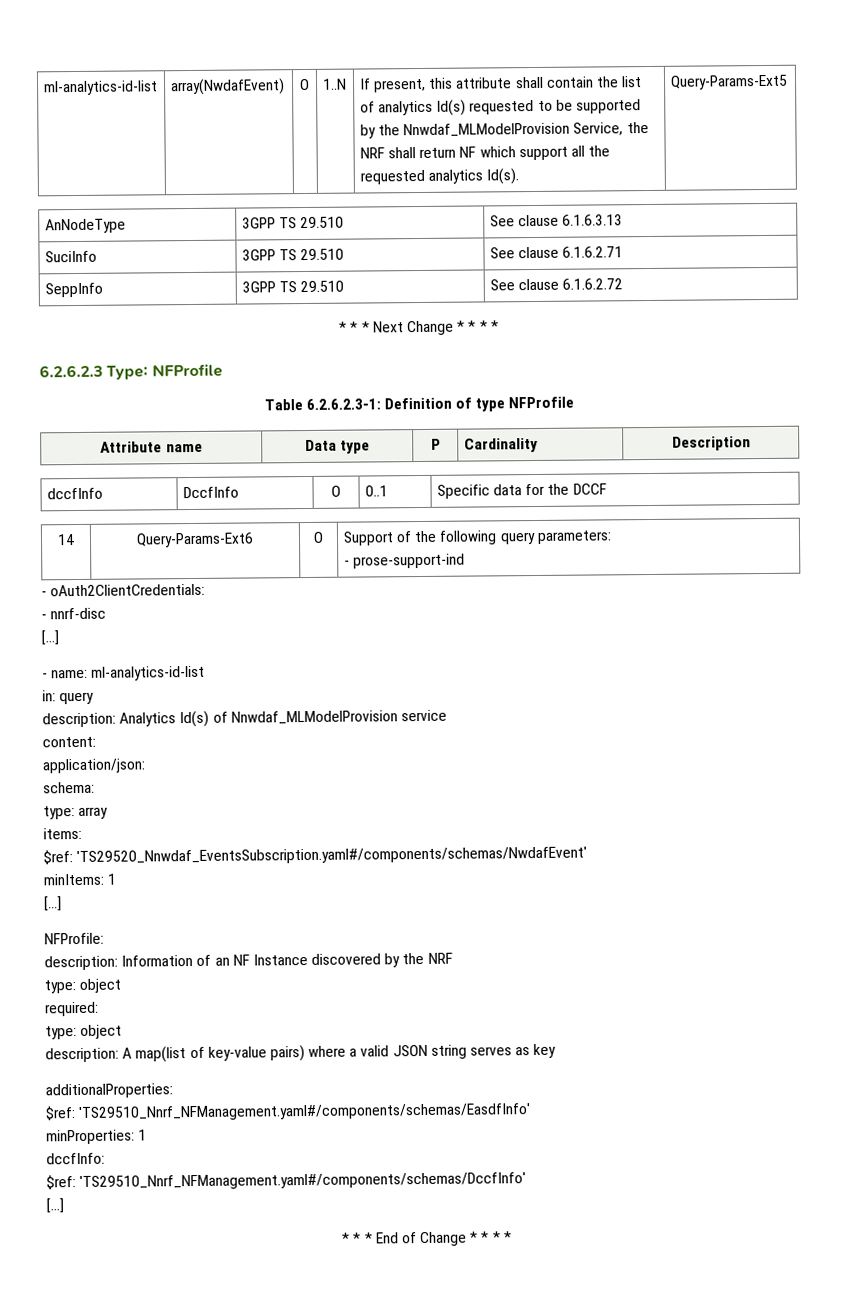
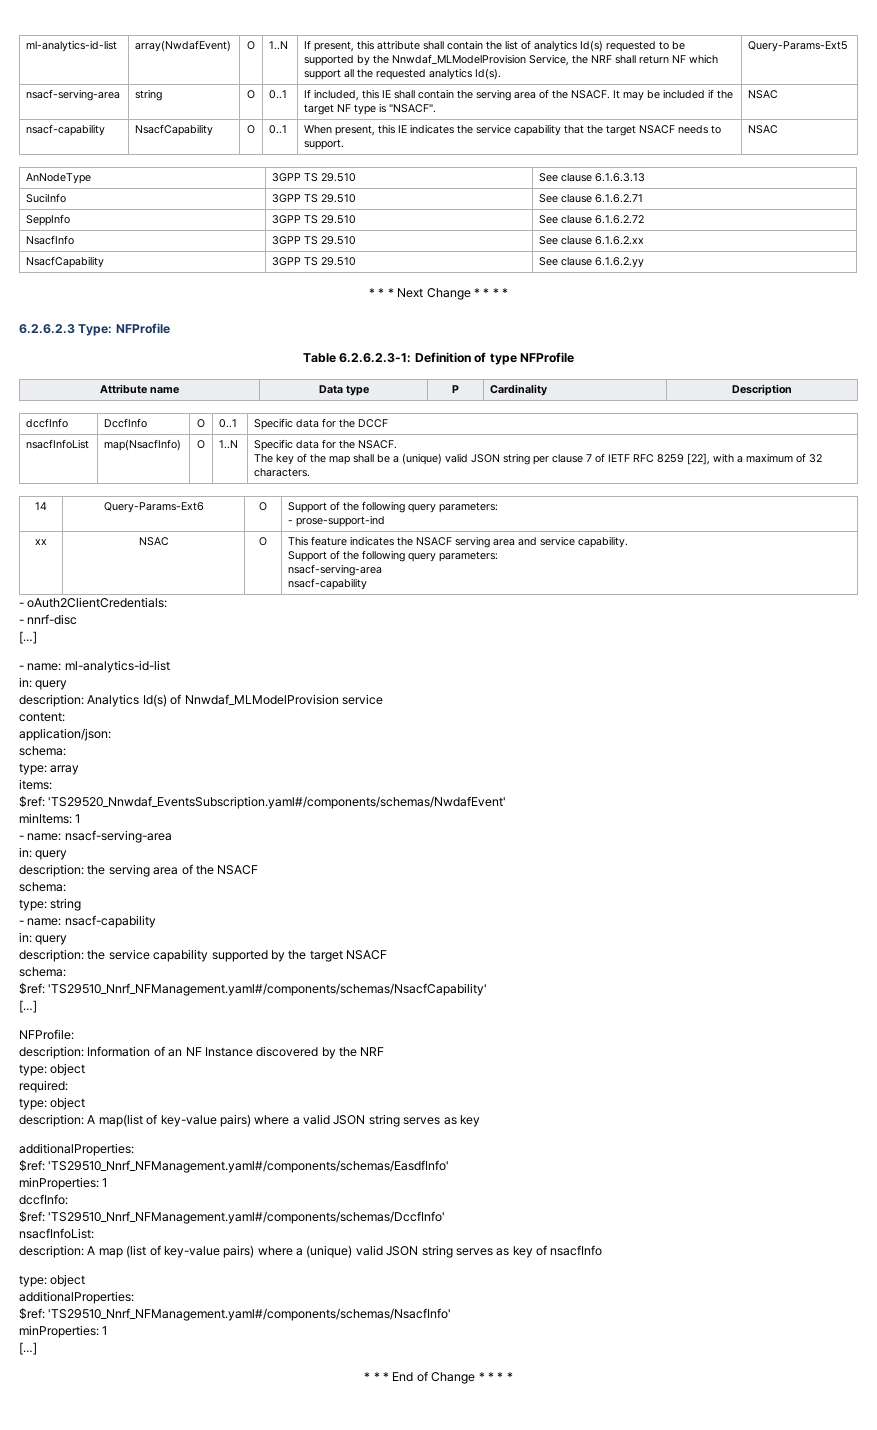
(788, 82) none -> [26,89,121,101] [135,89,163,101] [247,90,255,99] [269,90,288,99] [304,89,734,101] [304,103,437,115] [748,90,779,99] [26,124,106,136] [135,124,214,136] [247,125,255,134] [269,125,288,134] [304,124,722,136] [304,139,345,150] [748,125,779,134] // nsacf-serving-area | string | O | 0..1 | If included, this IE shall contain the serving area of the NSACF. It may be included if the target NF type is "NSACF". | NSAC // nsacf-capability | NsacfCapability | O | 0..1 | When present, this IE indicates the service capability that the target NSACF needs to support. | NSAC
(624, 284) none -> [26,235,75,245] [272,236,357,245] [539,236,645,245] [26,256,105,268] [272,257,357,266] [539,257,645,268] // NsacfInfo | 3GPP TS 29.510 | See clause 6.1.6.2.xx // NsacfCapability | 3GPP TS 29.510 | See clause 6.1.6.2.yy
(607, 489) none -> [26,439,90,449] [104,439,182,451] [197,440,205,449] [219,440,239,449] [254,439,398,451] [254,453,823,465] [254,468,311,477] // nsacfInfoList | map(NsacfInfo) | O | 1..N | Specific data for the NSACF. // The key of the map shall be a (unique) valid JSON string per clause 7 of IETF RFC 8259 [22], with a maximum of 32 characters.
(466, 561) none -> [35,539,47,545] [138,537,169,546] [259,537,267,546] [288,536,629,548] [288,550,499,562] [288,564,383,576] [288,578,368,590] // xx | NSAC | O | This feature indicates the NSACF serving area and service capability. // Support of the following query parameters: // nsacf-serving-area // nsacf-capability
(118, 879) none -> [19,830,172,843] [19,847,68,860] [19,864,259,877] [19,882,66,892] [19,898,82,911] [19,915,156,928] [19,932,68,945] [19,949,387,962] [19,967,66,977] [19,983,488,996] // - name: nsacf-serving-area // in: query // description: the serving area of the NSACF // schema: // type: string // - name: nsacf-capability // in: query // description: the service capability supported by the target NSACF // schema: // $ref: 'TS29510_Nnrf_NFManagement.yaml#/components/schemas/NsacfCapability'
(527, 1181) none -> [19,1228,94,1239] [19,1245,603,1258] [19,1274,86,1287] [19,1291,134,1304] [19,1308,452,1321] [19,1325,108,1338] // nsacfInfoList: // description: A map (list of key-value pairs) where a (unique) valid JSON string serves as key of nsacfInfo // type: object // additionalProperties: // $ref: 'TS29510_Nnrf_NFManagement.yaml#/components/schemas/NsacfInfo' // minProperties: 1

